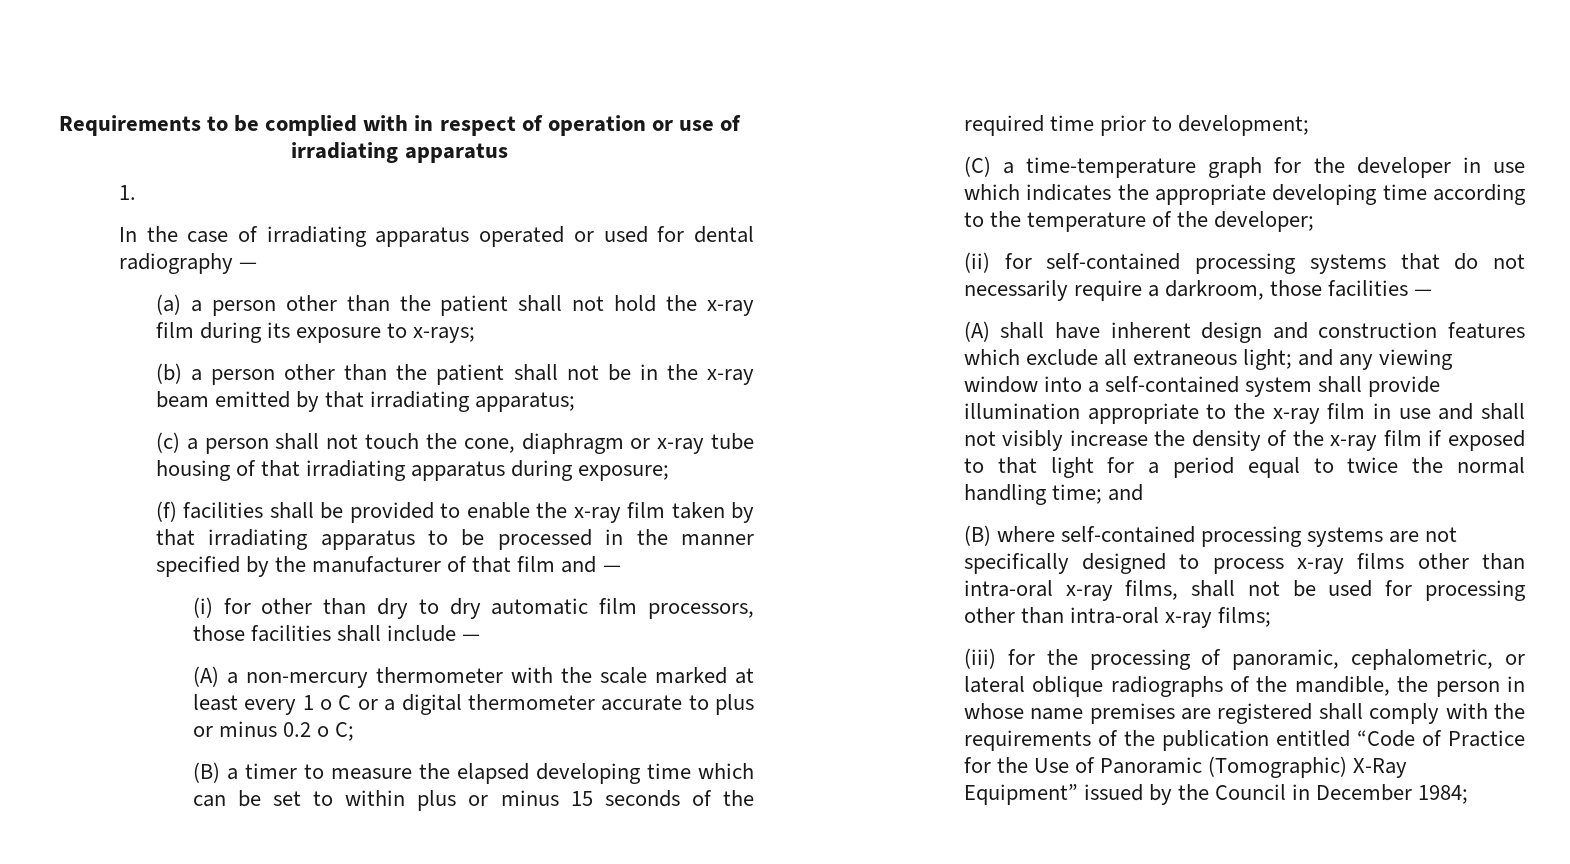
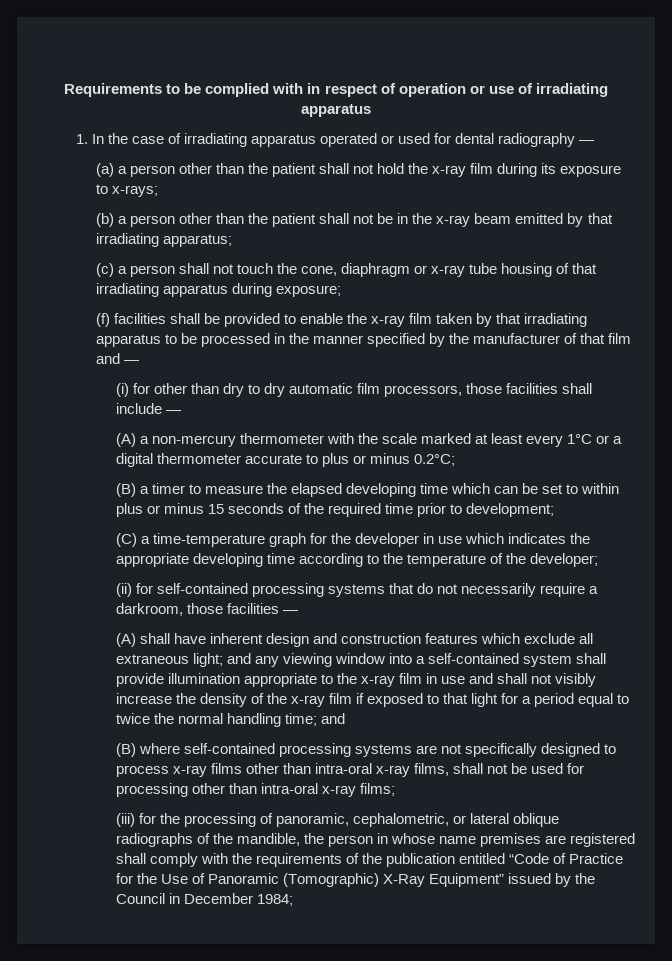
(136, 192) // -> (88, 139) none
[302,695,352,710] 1 o C -> [567,434,593,444] 1°C
[283,722,355,741] 0.2 o C; -> [413,454,455,466] 0.2°C;

